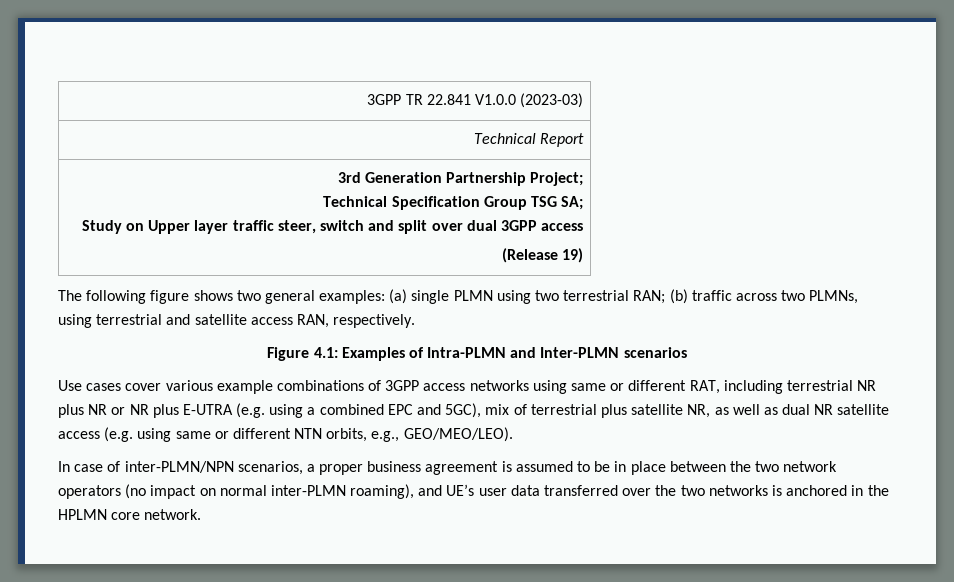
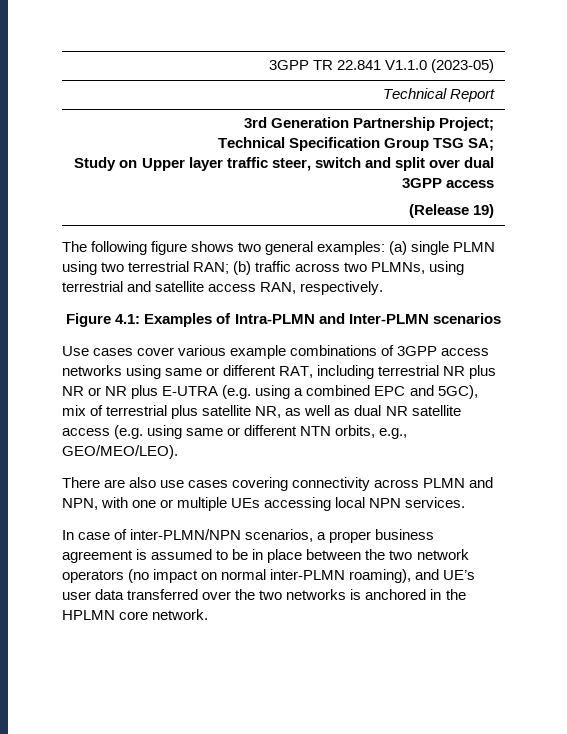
[474,93,584,108] V1.0.0 (2023-03) -> [384,59,494,73] V1.1.0 (2023-05)
(513, 434) none -> [62,477,494,491] [62,497,466,511] // There are also use cases covering connectivity across PLMN and NPN, with one or multiple UEs accessing local NPN services.

